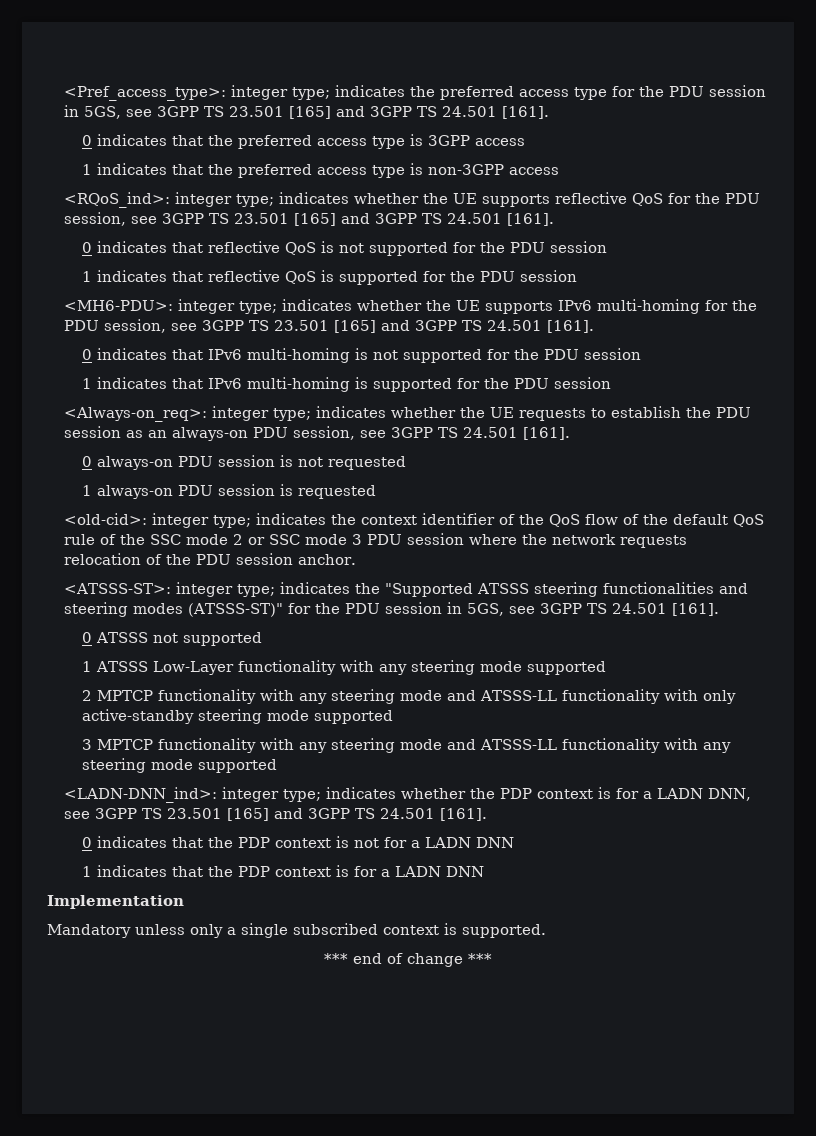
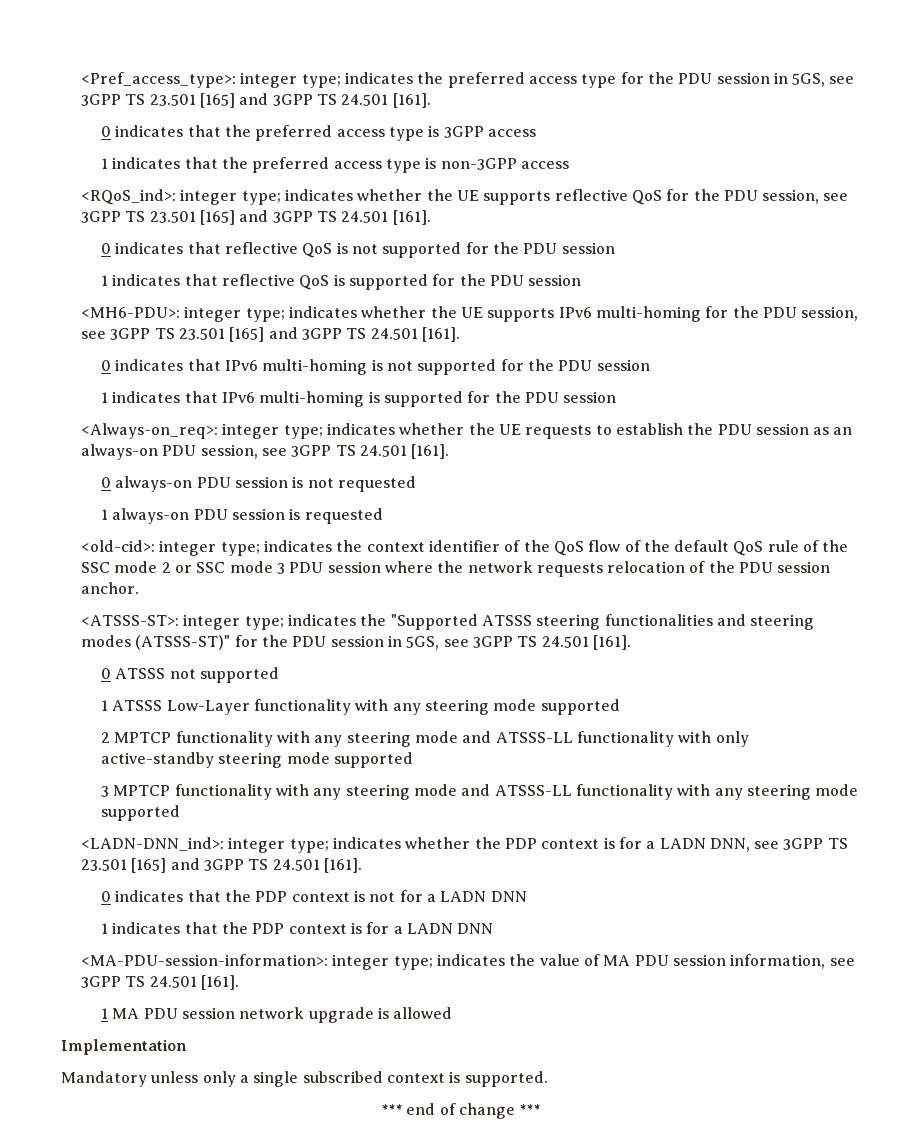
(484, 871) none -> [80,954,855,970] [80,975,239,990] [100,1007,453,1023] // <MA-PDU-session-information>: integer type; indicates the value of MA PDU session information, see 3GPP TS 24.501 [161]. // 1 MA PDU session network upgrade is allowed

